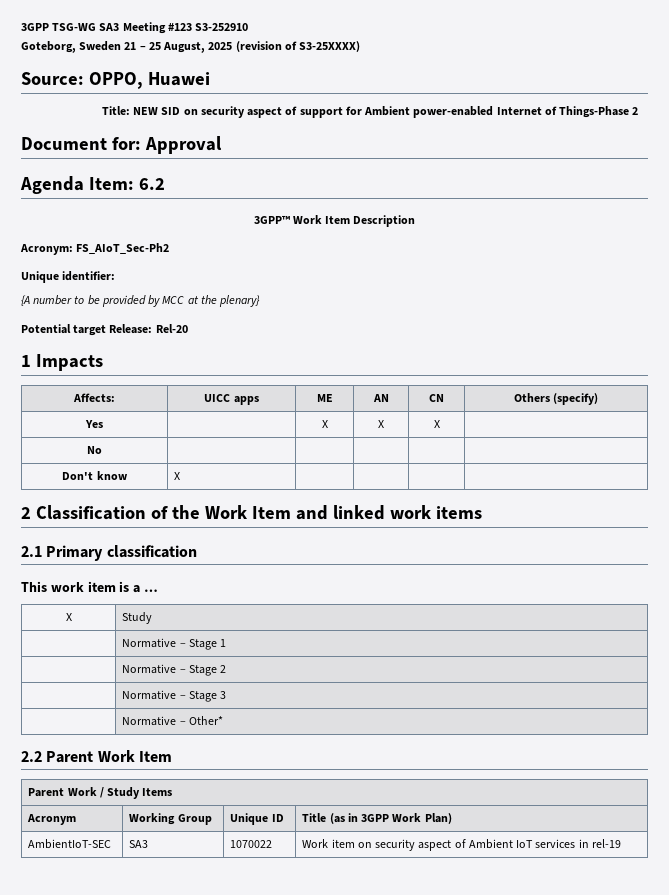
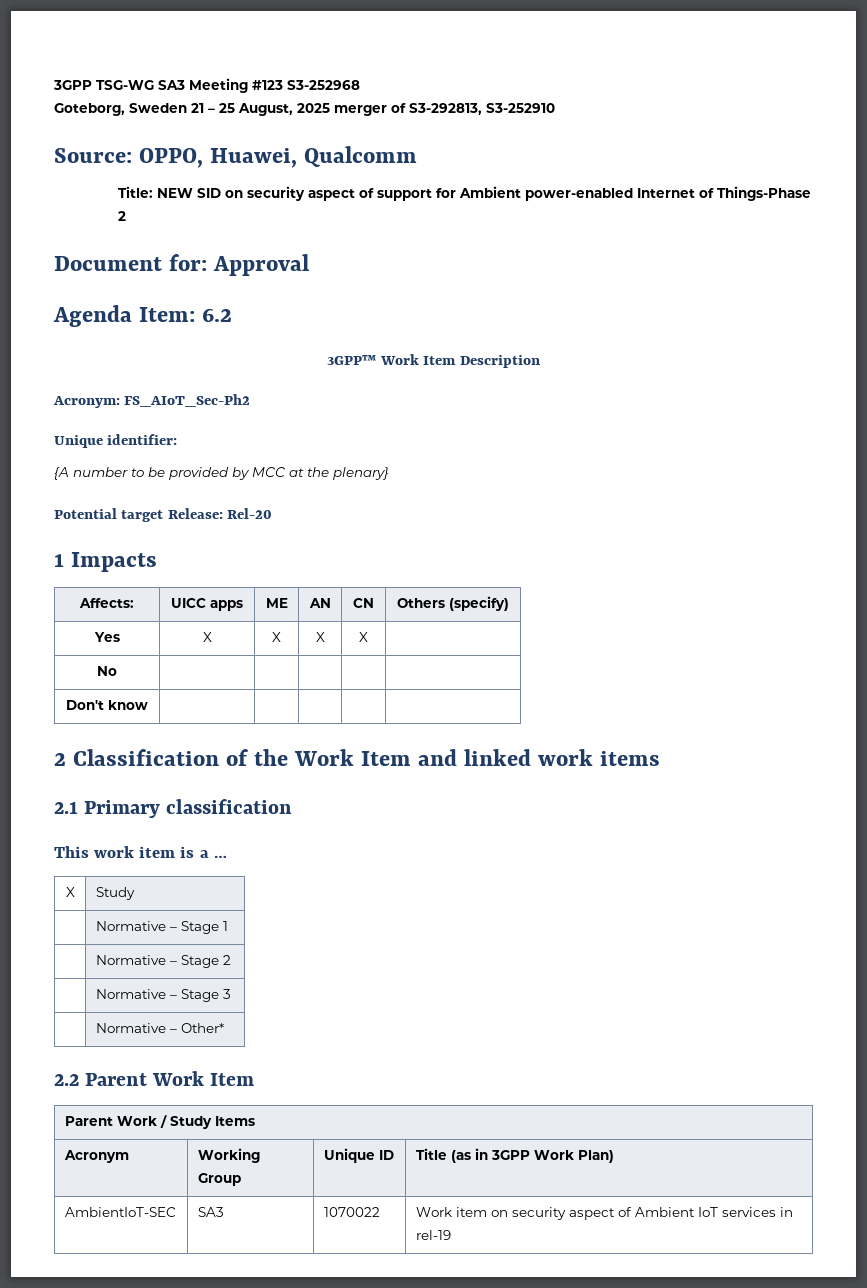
[195,23,249,31] S3-252910 -> [287,80,360,90] S3-252968
[235,41,361,52] (revision of S3-25XXXX) -> [334,103,555,116] merger of S3-292813, S3-252910
[147,72,210,86] Huawei -> [210,146,418,168] Huawei, Qualcomm
(103, 424) none -> [202,632,212,642] X
[174,472,181,480] X -> (148, 705) none

